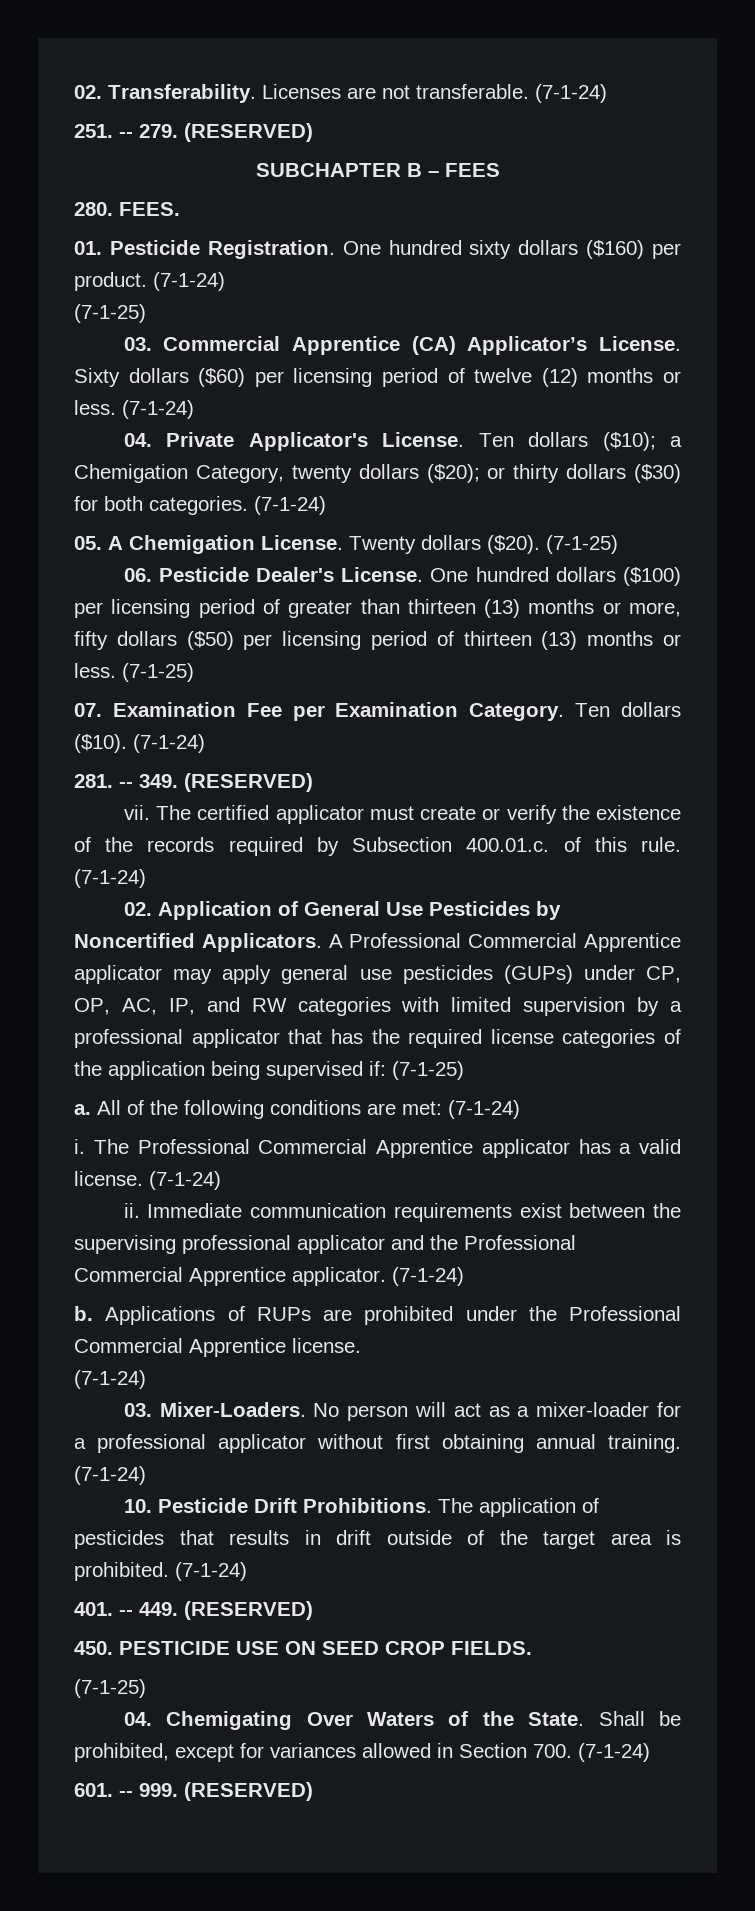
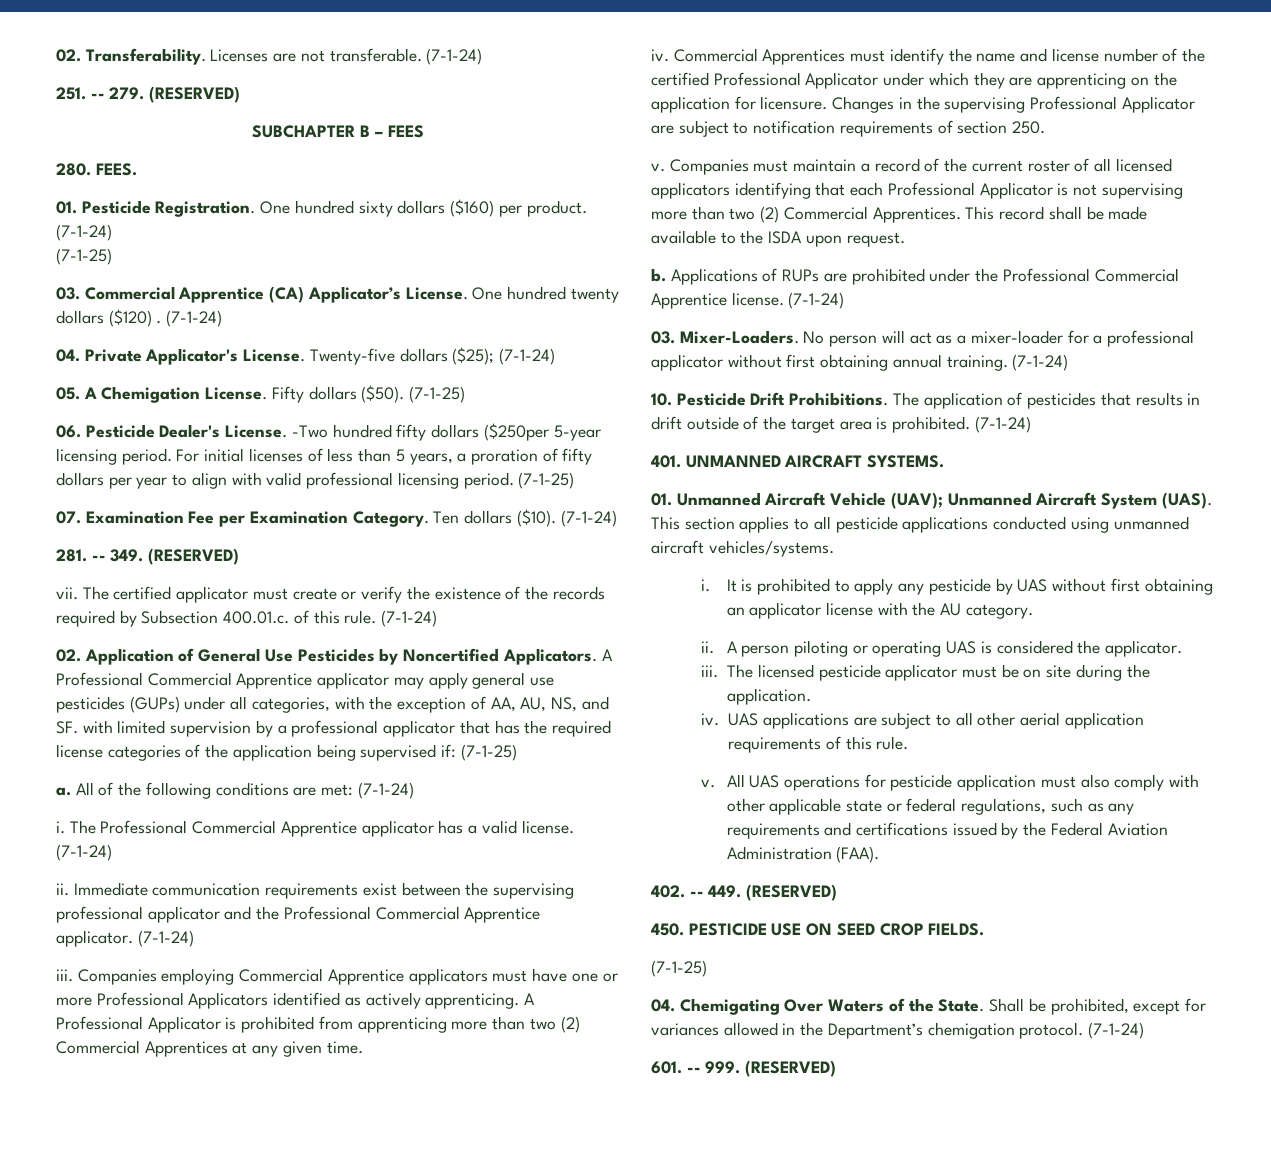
[74,368,682,387] [74,400,116,415] Sixty dollars ($60) per licensing period of twelve (12) months or less. -> [472,286,619,303] [56,309,162,327] One hundred twenty dollars ($120) .
[478,432,682,451] [74,464,681,483] [74,496,248,515] Ten dollars ($10); a Chemigation Category, twenty dollars ($20); or thirty dollars ($30) for both categories. -> [309,347,495,365] Twenty-five dollars ($25);
[349,535,540,554] Twenty dollars ($20). -> [271,385,405,403] Fifty dollars ($50).
[430,567,681,586] [74,599,681,618] [74,631,681,650] [74,663,116,678] One hundred dollars ($100) per licensing period of greater than thirteen (13) months or more, fifty dollars ($50) per licensing period of thirteen (13) months or less. -> [291,423,601,441] [56,448,593,465] [56,472,514,489] -Two hundred fifty dollars ($250per 5-year licensing period. For initial licenses of less than 5 years, a proration of fifty dollars per year to align with valid professional licensing period.
[646,966,681,983] [74,997,391,1016] CP, OP, AC, IP, and RW categories -> [230,696,609,713] [56,721,78,734] all categories, with the exception of AA, AU, NS, and SF.
(464, 1276) none -> [56,968,618,985] [56,992,536,1009] [56,1016,580,1033] [56,1040,363,1057] [651,48,1205,65] [651,72,1177,89] [651,96,1195,113] [651,120,1046,137] [651,158,1172,175] [651,182,1183,199] [651,206,1148,223] [651,230,905,247] // iii. Companies employing Commercial Apprentice applicators must have one or more Professional Applicators identified as actively apprenticing. A Professional Applicator is prohibited from apprenticing more than two (2) Commercial Apprentices at any given time. // iv. Commercial Apprentices must identify the name and license number of the certified Professional Applicator under which they are apprenticing on the application for licensure. Changes in the supervising Professional Applicator are subject to notification requirements of section 250. // v. Companies must maintain a record of the current roster of all licensed applicators identifying that each Professional Applicator is not supervising more than two (2) Commercial Apprentices. This record shall be made available to the ISDA upon request.
(361, 1345) // -> (784, 299) none
(113, 1609) none -> [685,455,945,468] [651,492,1212,509] [651,516,1189,533] [651,540,834,557] [701,578,1213,595] [726,602,1033,619] [701,640,1183,657] [701,664,1150,681] [727,688,812,705] [701,712,1144,729] [728,736,909,753] [701,774,1200,791] [726,798,1135,815] [726,822,1168,839] [726,846,880,863] [651,885,685,898] UNMANNED AIRCRAFT SYSTEMS. // 01. Unmanned Aircraft Vehicle (UAV); Unmanned Aircraft System (UAS). This section applies to all pesticide applications conducted using unmanned aircraft vehicles/systems. // i. It is prohibited to apply any pesticide by UAS without first obtaining an applicator license with the AU category. // ii. A person piloting or operating UAS is considered the applicator. // iii. The licensed pesticide applicator must be on site during the application. // iv. UAS applications are subject to all other aerial application requirements of this rule. // v. All UAS operations for pesticide application must also comply with other applicable state or federal regulations, such as any requirements and certifications issued by the Federal Aviation Administration (FAA). // 402.
[459,1743,572,1758] Section 700. -> [800,1022,1084,1039] the Department’s chemigation protocol.

